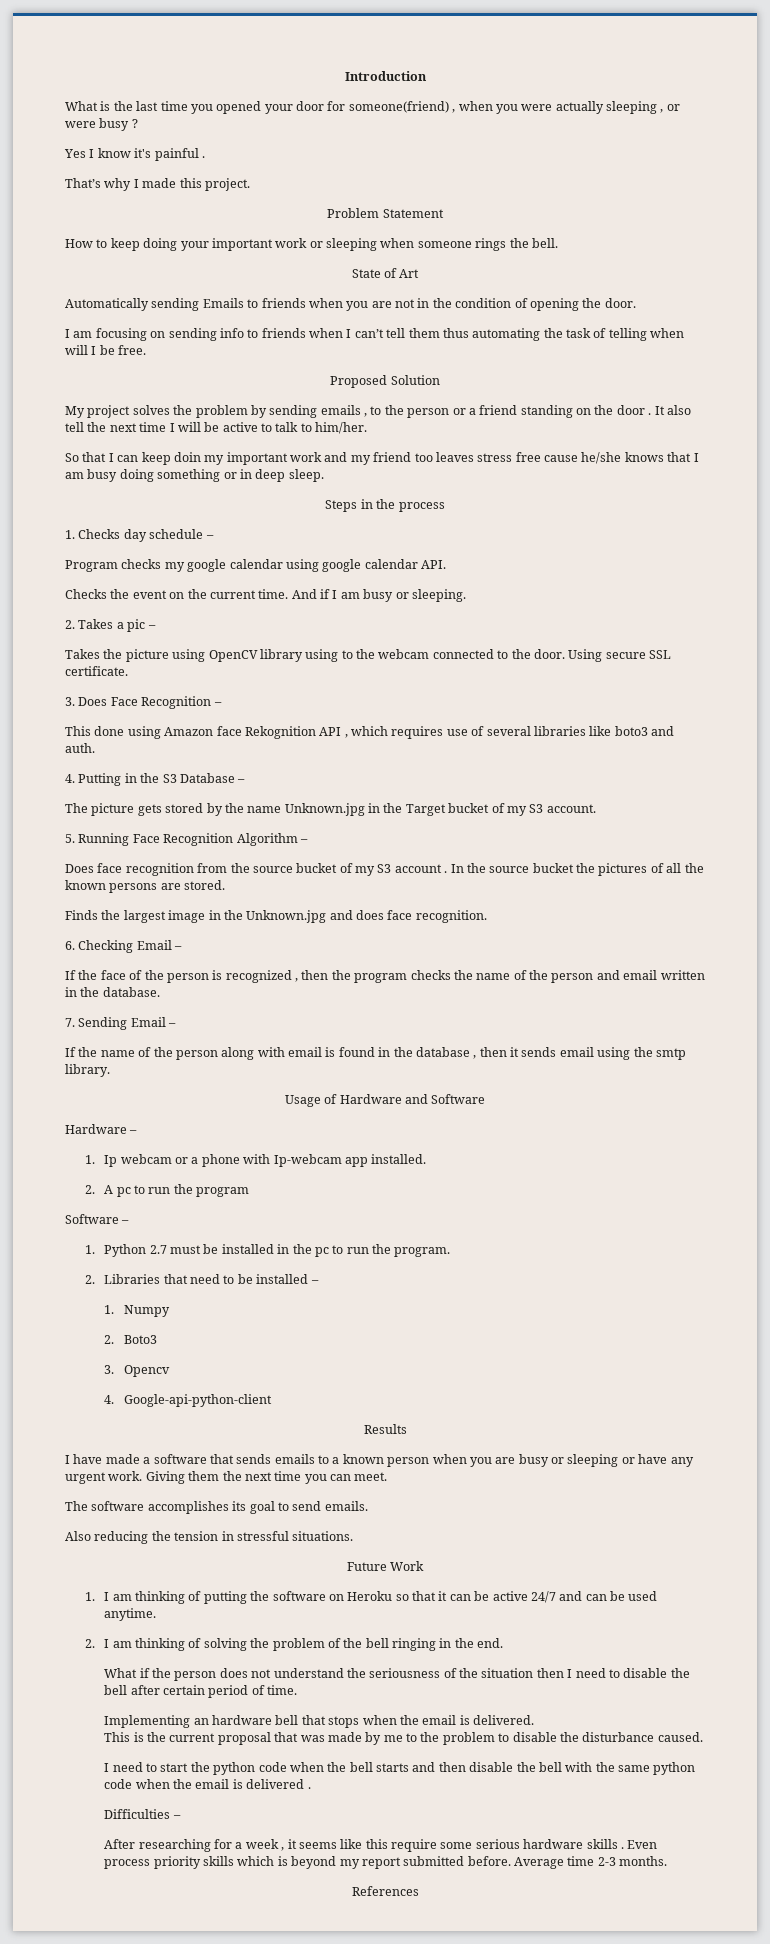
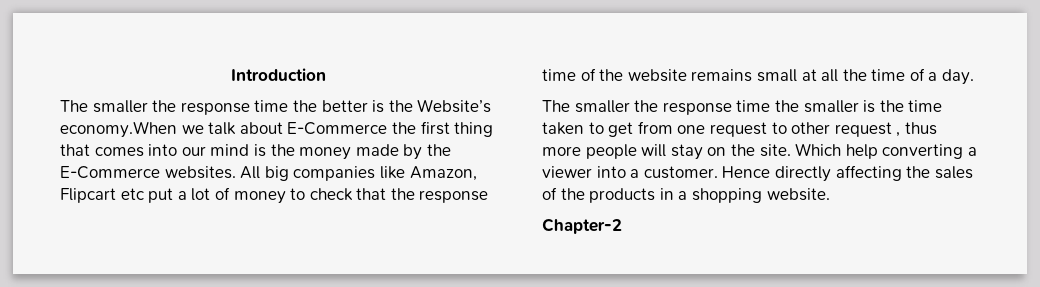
[65,101,680,114] [65,118,138,131] [64,148,205,161] [65,178,250,191] [327,208,444,218] [65,238,558,251] [351,268,420,278] [65,298,636,311] [65,328,685,341] [65,345,147,355] [330,375,440,388] [65,405,691,418] [65,422,368,434] [65,452,699,465] [65,469,324,482] [325,499,445,512] [65,529,214,542] [65,559,446,572] [65,589,466,602] [65,619,156,632] [65,649,671,662] [65,666,128,676] [65,696,222,709] [65,726,674,739] [65,743,95,753] [65,773,246,786] [65,803,596,816] [65,833,308,846] [65,863,704,876] [65,880,226,893] [65,910,487,923] [65,940,183,953] [65,970,705,983] [65,987,160,997] [65,1017,177,1030] [65,1047,686,1060] [65,1064,110,1077] [284,1094,486,1107] [65,1124,138,1134] [84,1154,427,1167] [84,1184,250,1197] [65,1214,130,1224] [84,1244,451,1257] [84,1274,319,1284] [104,1305,170,1317] [104,1335,157,1344] [104,1365,170,1377] [104,1394,272,1407] [363,1424,407,1434] [65,1454,694,1467] [65,1471,388,1484] [65,1501,368,1514] [65,1531,354,1544] [346,1561,425,1571] [84,1591,658,1604] [104,1608,157,1621] [84,1638,504,1651] [104,1668,690,1681] [104,1685,298,1698] [104,1715,535,1728] [104,1732,703,1745] [104,1762,696,1775] [104,1779,311,1789] [104,1809,181,1819] [104,1839,658,1852] [104,1856,668,1869] [351,1886,419,1896] What is the last time you opened your door for someone(friend) , when you were actually sleeping , or were busy ? // Yes I know it's painful . // That’s why I made this project. // Problem Statement // How to keep doing your important work or sleeping when someone rings the bell. // State of Art // Automatically sending Emails to friends when you are not in the condition of opening the door. // I am focusing on sending info to friends when I can’t tell them thus automating the task of telling when will I be free. // Proposed Solution // My project solves the problem by sending emails , to the person or a friend standing on the door . It also tell the next time I will be active to talk to him/her. // So that I can keep doin my important work and my friend too leaves stress free cause he/she knows that I am busy doing something or in deep sleep. // Steps in the process // 1. Checks day schedule – // Program checks my google calendar using google calendar API. // Checks the event on the current time. And if I am busy or sleeping. // 2. Takes a pic – // Takes the picture using OpenCV library using to the webcam connected to the door. Using secure SSL certificate. // 3. Does Face Recognition – // This done using Amazon face Rekognition API , which requires use of several libraries like boto3 and auth. // 4. Putting in the S3 Database – // The picture gets stored by the name Unknown.jpg in the Target bucket of my S3 account. // 5. Running Face Recognition Algorithm – // Does face recognition from the source bucket of my S3 account . In the source bucket the pictures of all the known persons are stored. // Finds the largest image in the Unknown.jpg and does face recognition. // 6. Checking Email – // If the face of the person is recognized , then the program checks the name of the person and email written in the database. // 7. Sending Email – // If the name of the person along with email is found in the database , then it sends email using the smtp library. // Usage of Hardware and Software // Hardware – // 1. Ip webcam or a phone with Ip-webcam app installed. // 2. A pc to run the program // Software – // 1. Python 2.7 must be installed in the pc to run the program. // 2. Libraries that need to be installed – // 1. Numpy // 2. Boto3 // 3. Opencv // 4. Google-api-python-client // Results // I have made a software that sends emails to a known person when you are busy or sleeping or have any urgent work. Giving them the next time you can meet. // The software accomplishes its goal to send emails. // Also reducing the tension in stressful situations. // Future Work // 1. I am thinking of putting the software on Heroku so that it can be active 24/7 and can be used anytime. // 2. I am thinking of solving the problem of the bell ringing in the end. // What if the person does not understand the seriousness of the situation then I need to disable the bell after certain period of time. // Implementing an hardware bell that stops when the email is delivered. // This is the current proposal that was made by me to the problem to disable the disturbance caused. // I need to start the python code when the bell starts and then disable the bell with the same python code when the email is delivered . // Difficulties – // After researching for a week , it seems like this require some serious hardware skills . Even process priority skills which is beyond my report submitted before. Average time 2-3 months. // References -> [60,99,492,115] [60,121,494,138] [60,144,451,160] [60,166,477,181] [60,187,489,204] [542,68,975,85] [542,100,943,115] [542,121,937,137] [542,143,977,160] [542,165,973,182] [542,187,830,203] [542,218,622,234] The smaller the response time the better is the Website’s economy.When we talk about E-Commerce the first thing that comes into our mind is the money made by the E-Commerce websites. All big companies like Amazon, Flipcart etc put a lot of money to check that the response time of the website remains small at all the time of a day. // The smaller the response time the smaller is the time taken to get from one request to other request , thus more people will stay on the site. Which help converting a viewer into a customer. Hence directly affecting the sales of the products in a shopping website. // Chapter-2

